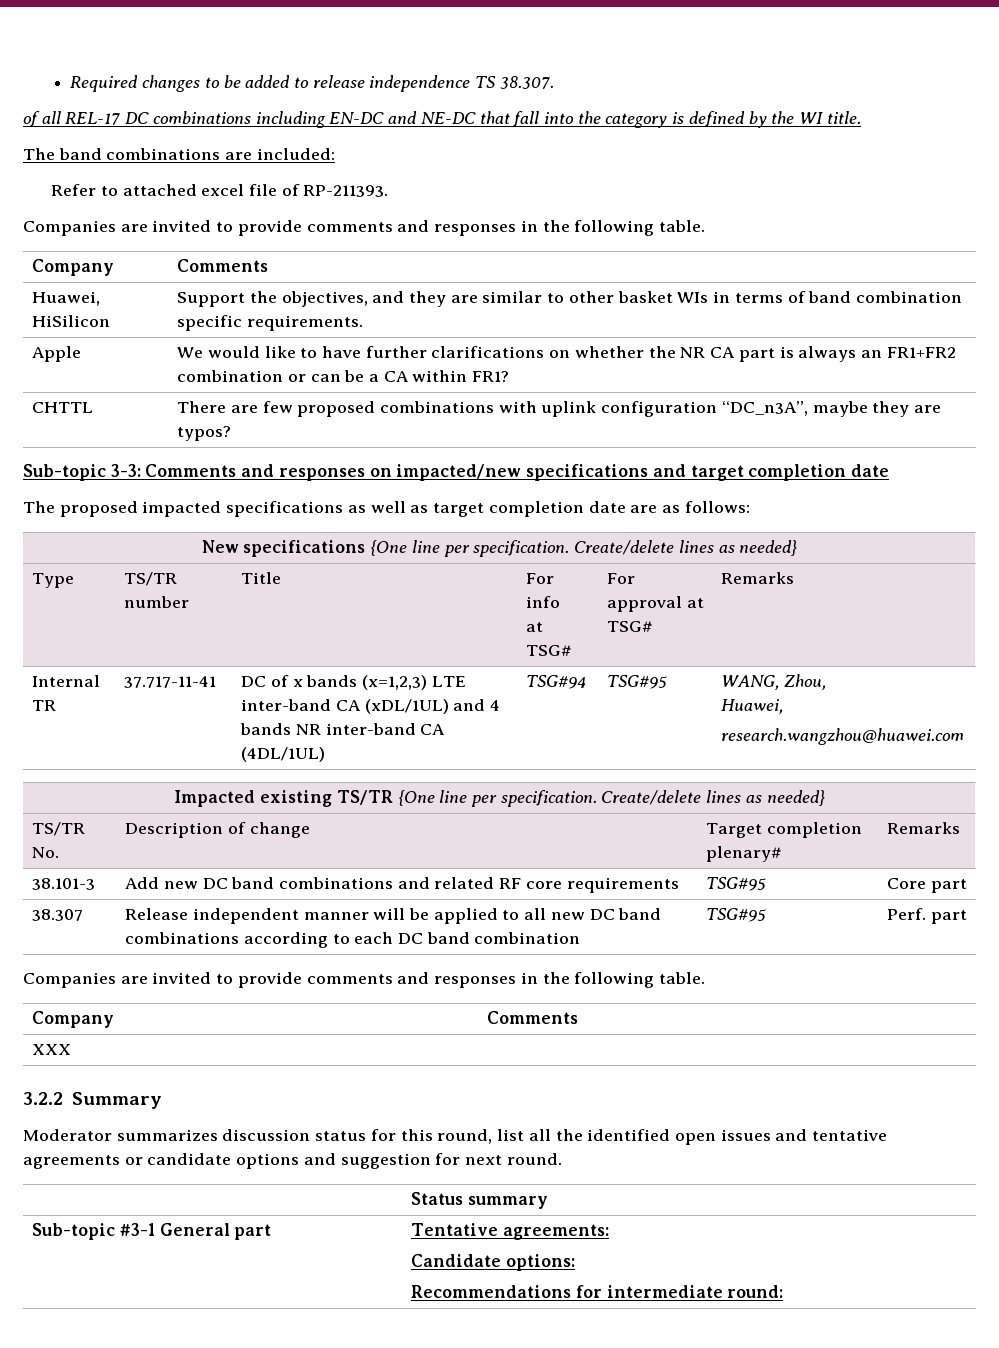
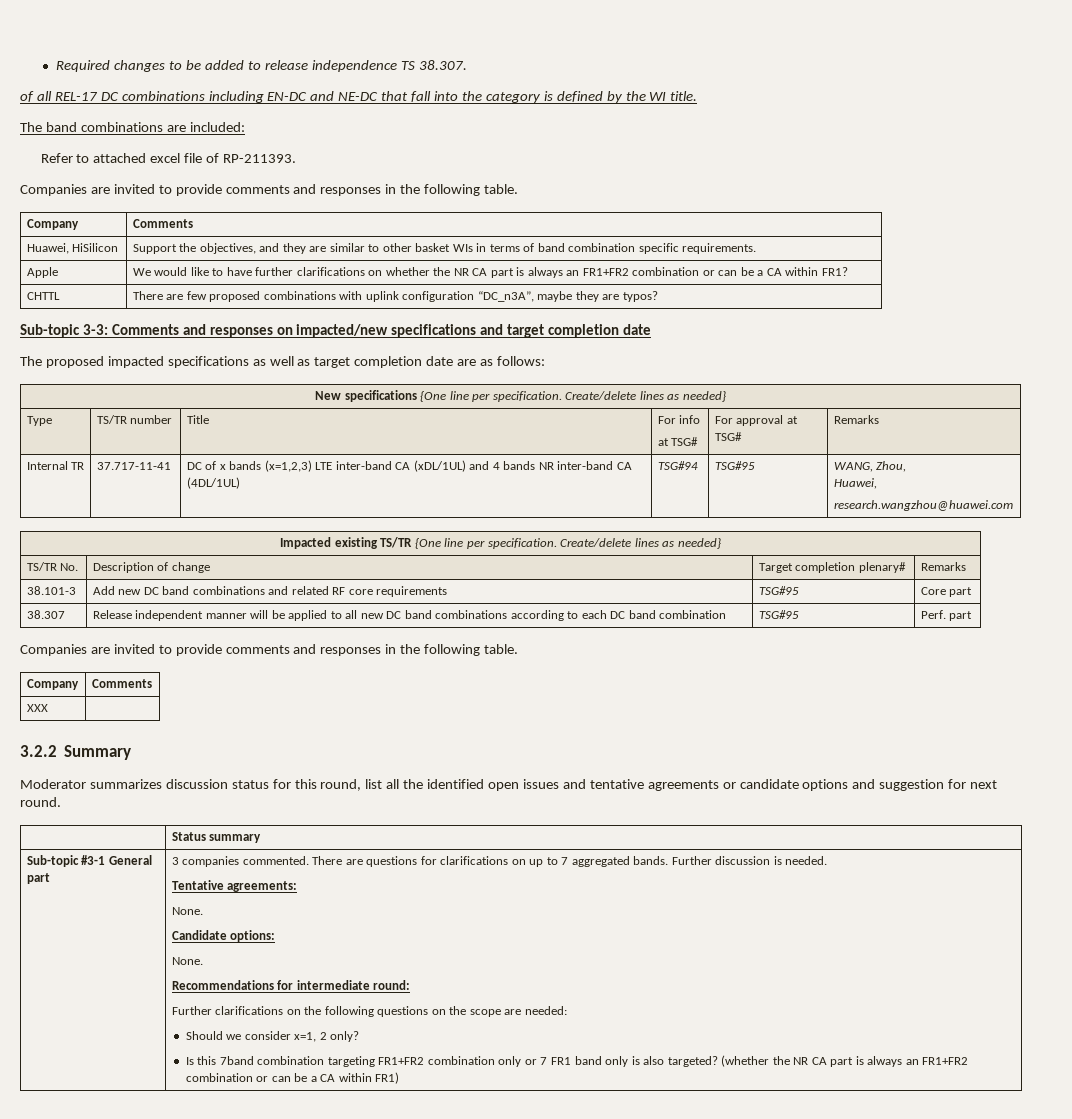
(272, 1232) none -> [171,856,828,867] 3 companies commented. There are questions for clarifications on up to 7 aggregated bands. Further discussion is needed. //
(609, 1232) none -> [171,907,203,915] // None.
(575, 1262) none -> [171,957,203,965] // None.
(784, 1291) none -> [171,1006,567,1017] [185,1031,360,1042] [185,1055,969,1067] [185,1072,400,1084] // Further clarifications on the following questions on the scope are needed: // Should we consider x=1, 2 only? // Is this 7band combination targeting FR1+FR2 combination only or 7 FR1 band only is also targeted? (whether the NR CA part is always an FR1+FR2 combination or can be a CA within FR1)

